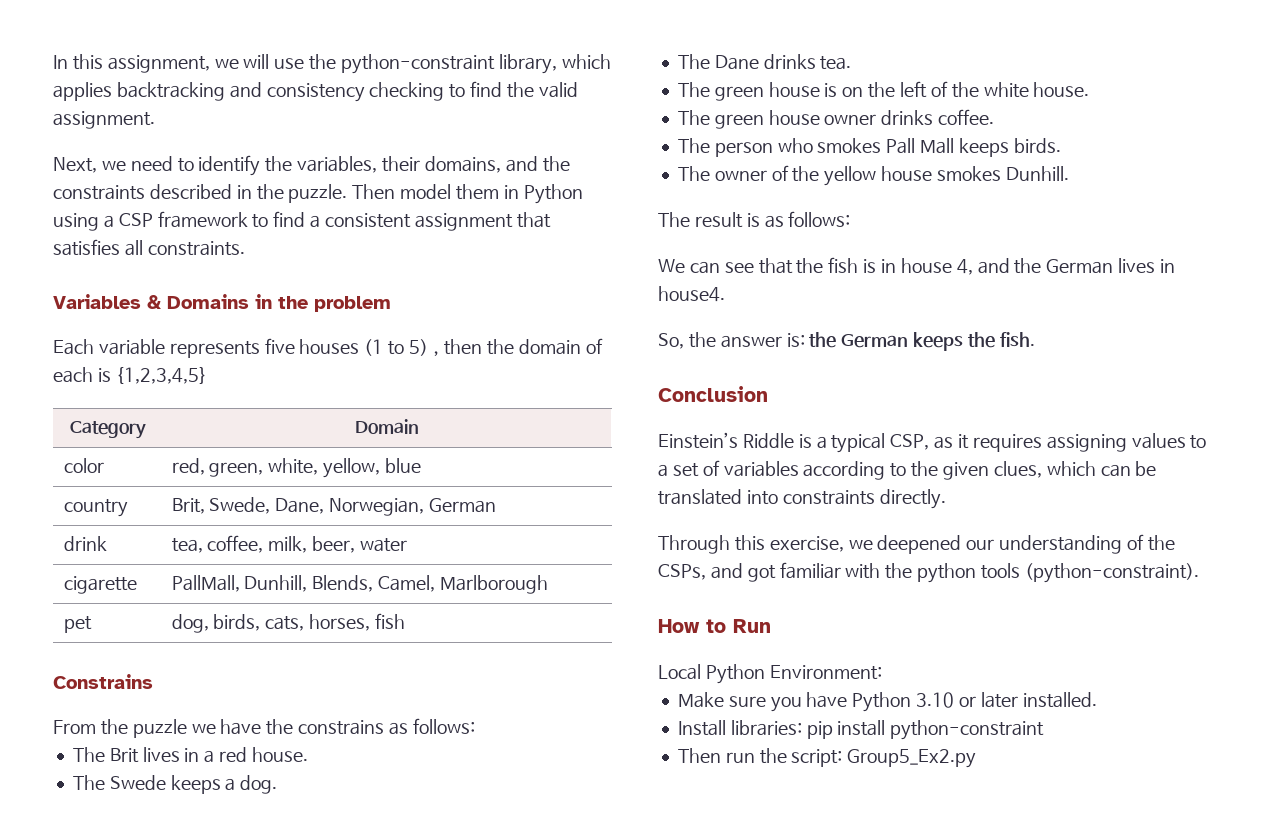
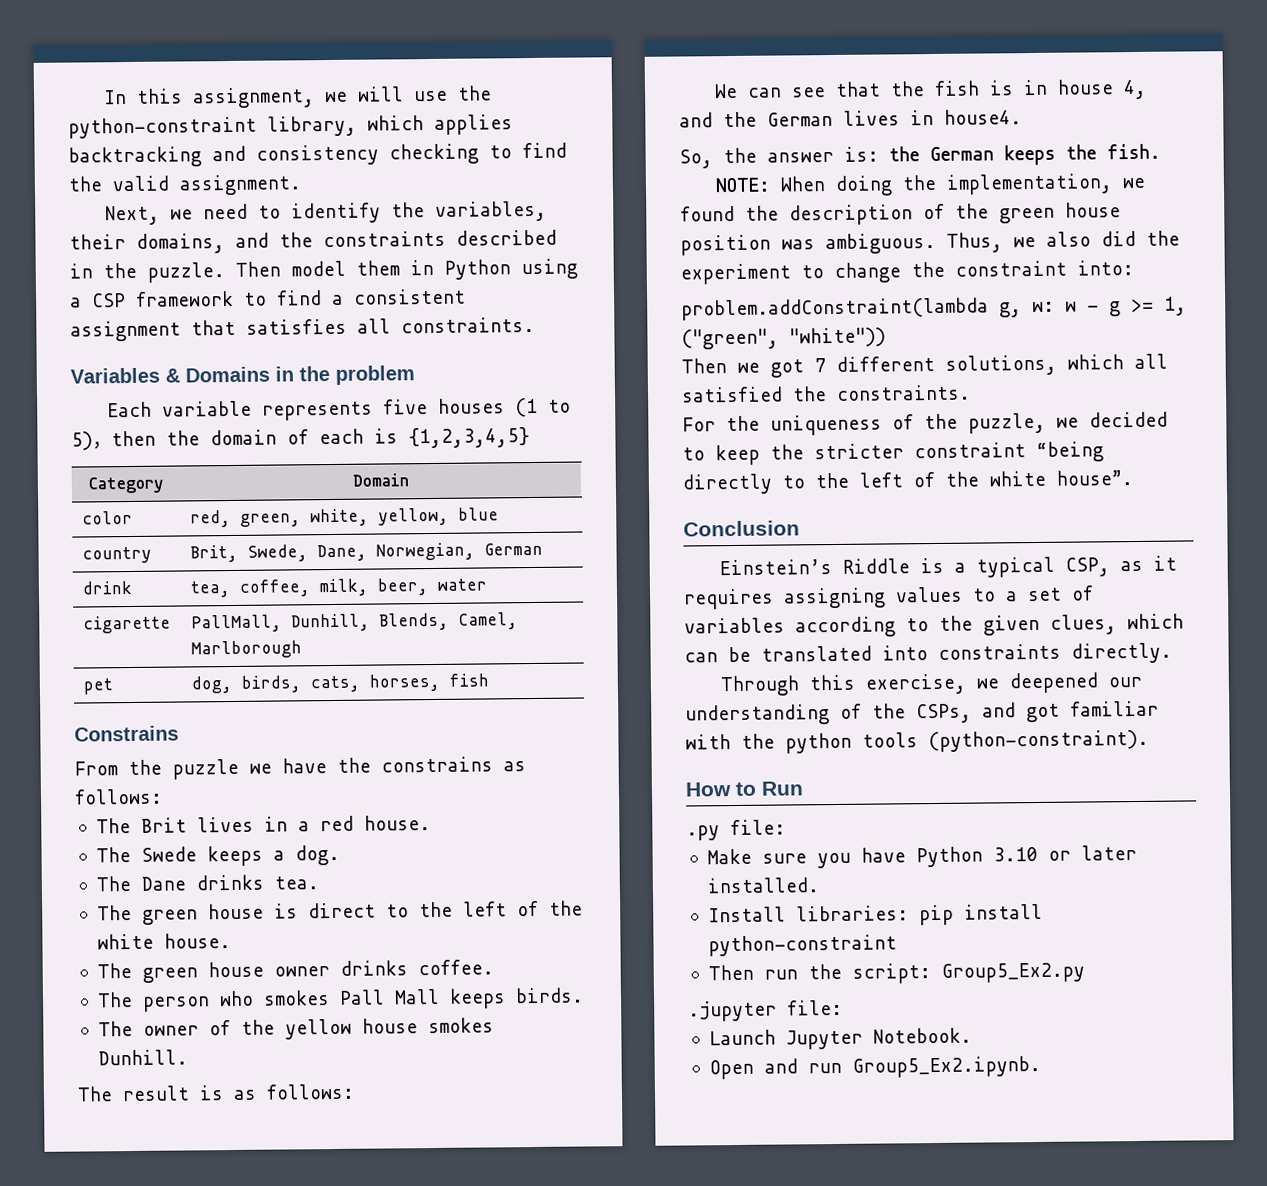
[842,87,864,97] on -> [307,902,409,919] direct to
(1035, 339) none -> [714,173,1145,196] [680,202,1121,226] [680,230,1180,256] [680,260,1134,285] [681,296,1187,321] [681,327,886,350] [681,353,1168,378] [681,384,971,403] [682,411,1168,436] [682,441,1104,466] [682,470,1133,495] // NOTE: When doing the implementation, we found the description of the green house position was ambiguous. Thus, we also did the experiment to change the constraint into: // problem.addConstraint(lambda g, w: w - g >= 1, ("green", "white")) // Then we got 7 different solutions, which all satisfied the constraints. // For the uniqueness of the puzzle, we decided to keep the stricter constraint “being directly to the left of the white house”.
[658,664,882,684] Local Python Environment: -> [686,819,786,841] .py file:
(977, 758) none -> [688,999,843,1022] [708,1027,972,1050] [708,1055,1041,1080] // .jupyter file: // Launch Jupyter Notebook. // Open and run Group5_Ex2.ipynb.

